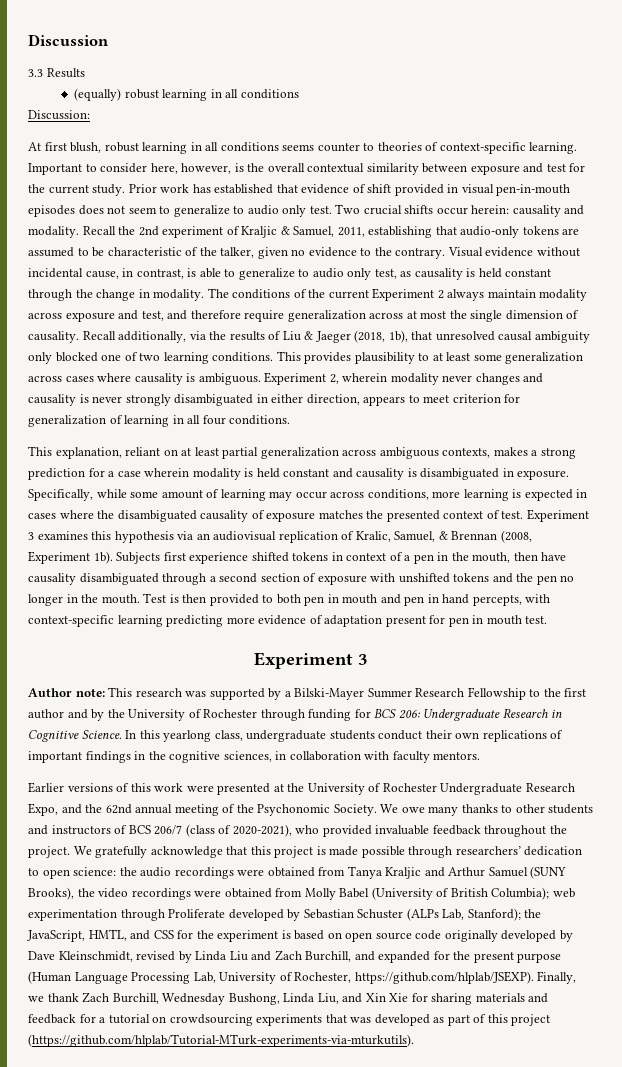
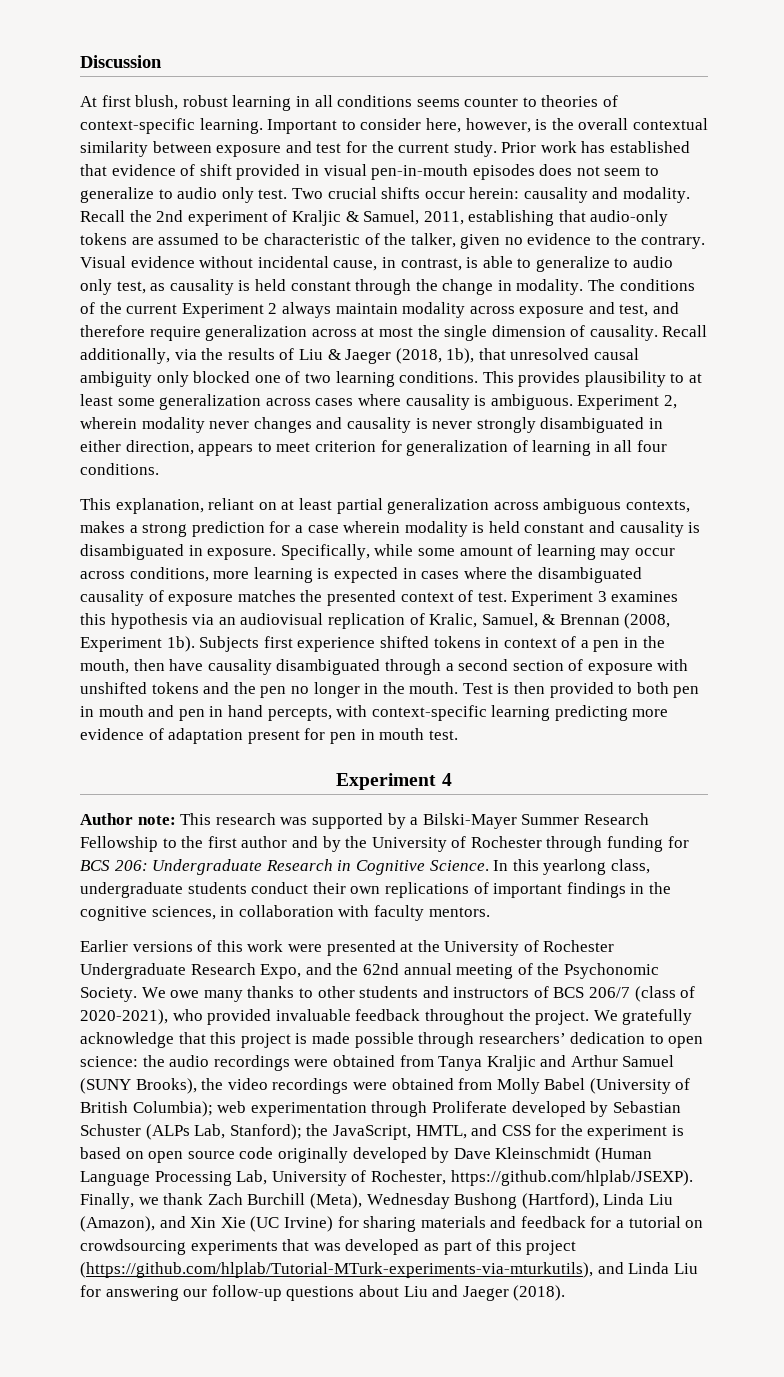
[28,68,85,78] [74,88,299,101] [28,110,90,120] // 3.3 Results // (equally) robust learning in all conditions // Discussion: -> (162, 61) none
[358,654,368,665] 3 -> [441,773,452,786] 4
[58,950,562,963] Kleinschmidt, revised by Linda Liu and Zach Burchill, and expanded for the present purpose -> [495,1147,591,1159] Kleinschmidt
[112,993,339,1005] Burchill, Wednesday Bushong, Linda Liu, -> [247,1193,673,1209] [80,1216,155,1232] Burchill (Meta), Wednesday Bushong (Hartford), Linda Liu (Amazon),
(409, 997) none -> [250,1216,333,1232] (UC Irvine)
[28,1034,414,1047] (https://github.com/hlplab/Tutorial-MTurk-experiments-via-mturkutils). -> [80,1262,698,1278] [80,1285,566,1301] (https://github.com/hlplab/Tutorial-MTurk-experiments-via-mturkutils), and Linda Liu for answering our follow-up questions about Liu and Jaeger (2018).

